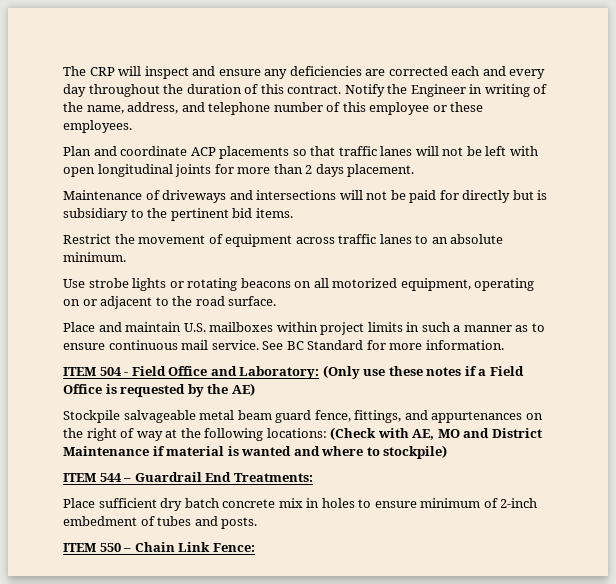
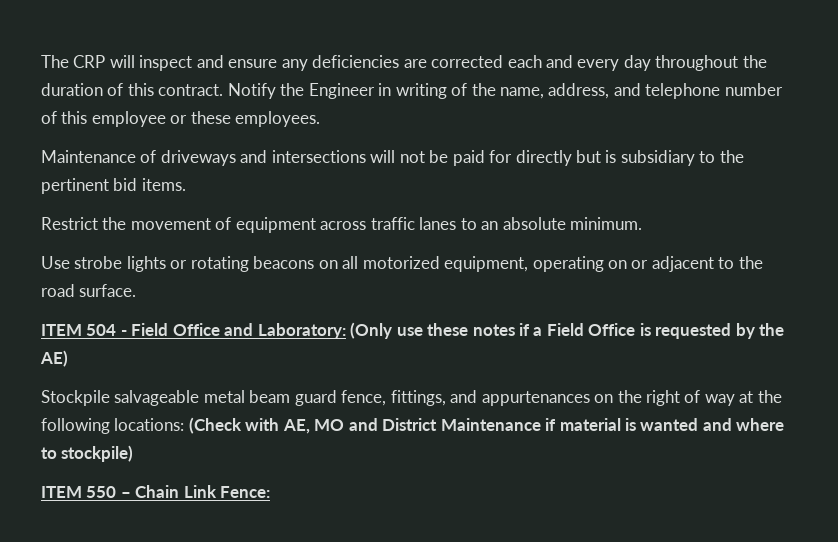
[63,146,538,159] [63,164,415,177] // Plan and coordinate ACP placements so that traffic lanes will not be left with open longitudinal joints for more than 2 days placement. -> (321, 119) none
[63,322,545,335] [63,340,504,350] // Place and maintain U.S. mailboxes within project limits in such a manner as to ensure continuous mail service. See BC Standard for more information. -> (137, 290) none
[63,472,313,482] [63,498,538,511] [63,516,258,529] // ITEM 544 – Guardrail End Treatments: // Place sufficient dry batch concrete mix in holes to ensure minimum of 2-inch embedment of tubes and posts. -> (134, 453) none

